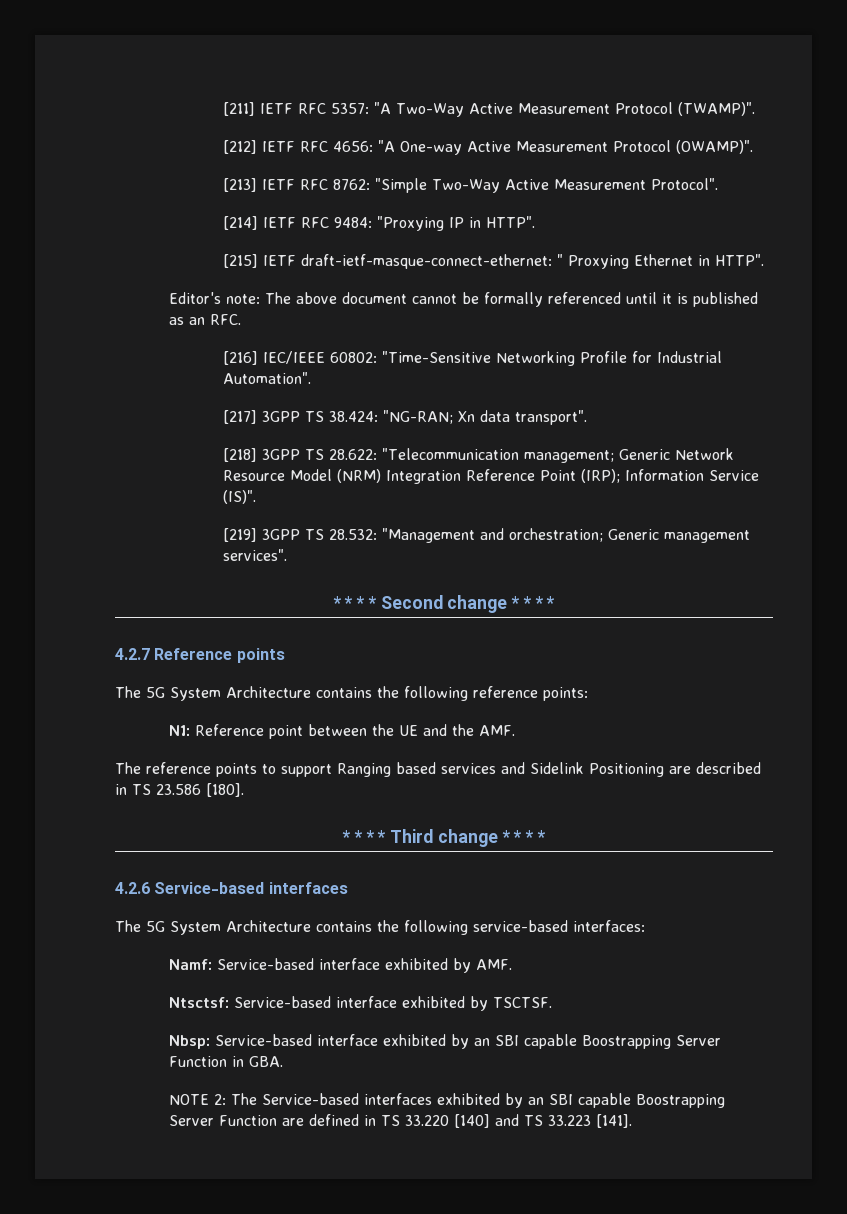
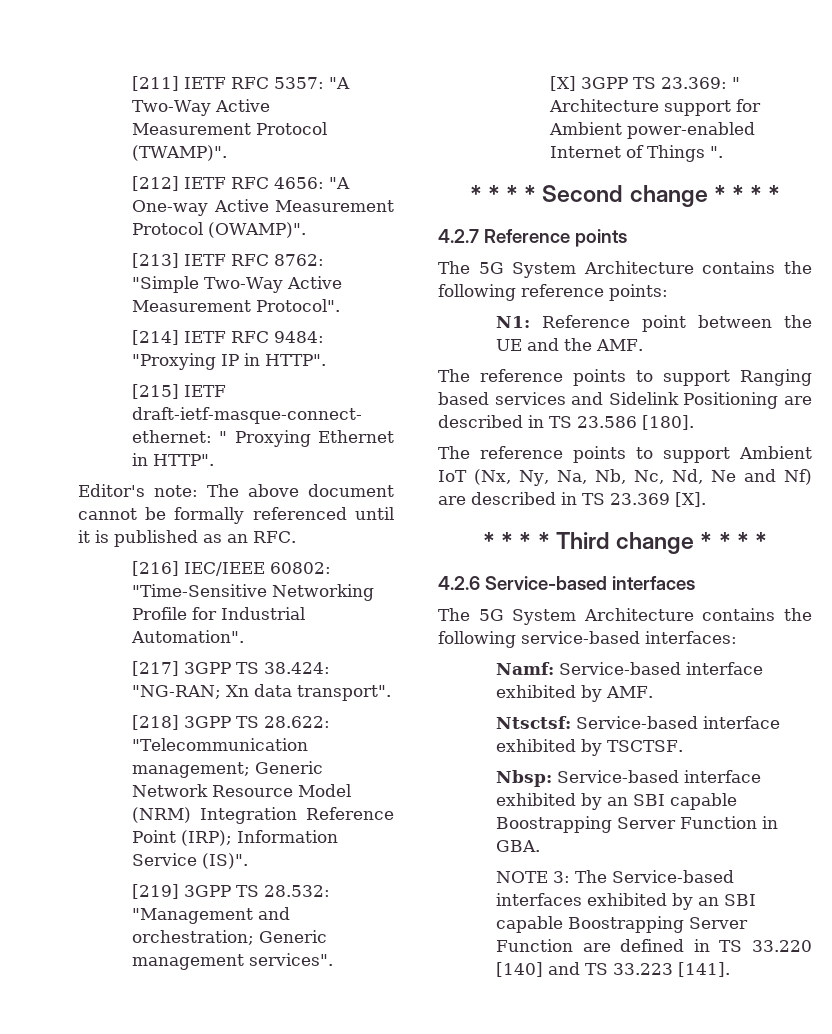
(287, 555) none -> [550,76,741,91] [549,99,762,116] [549,122,756,139] [550,145,724,162] // [X] 3GPP TS 23.369: " Architecture support for Ambient power-enabled Internet of Things ".
(244, 790) none -> [438,446,812,463] [438,469,812,486] [438,492,706,507] // The reference points to support Ambient IoT (Nx, Ny, Na, Nb, Nc, Nd, Ne and Nf) are described in TS 23.369 [X].
[213,1094,226,1105] 2: -> [552,871,570,883] 3:

